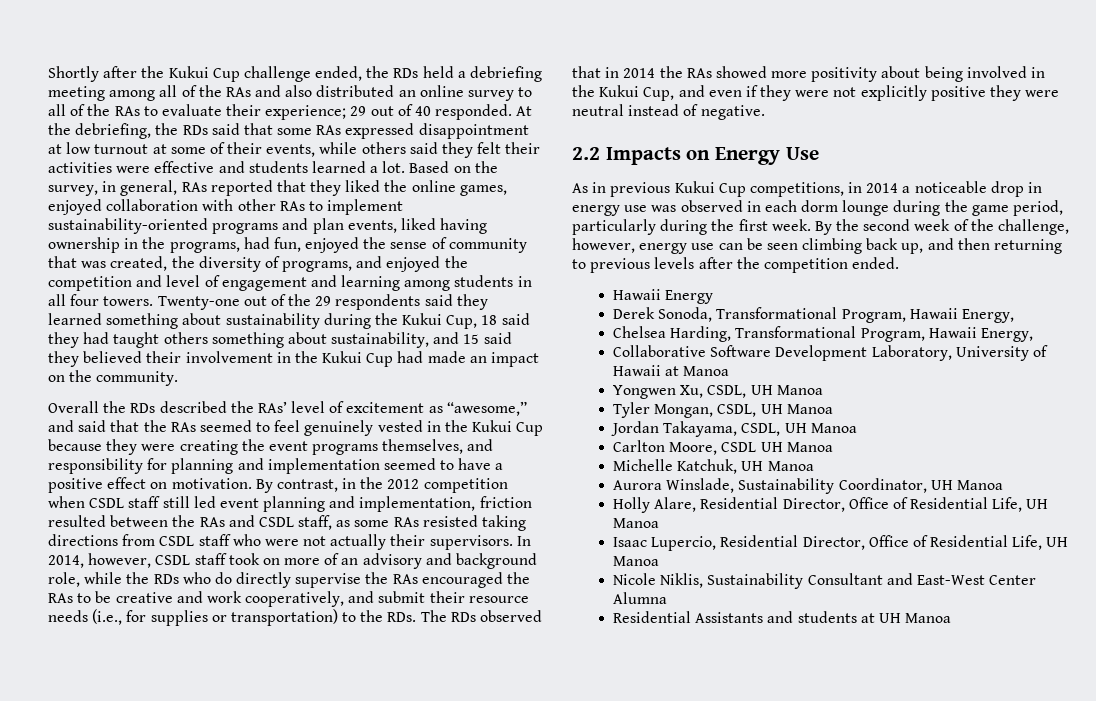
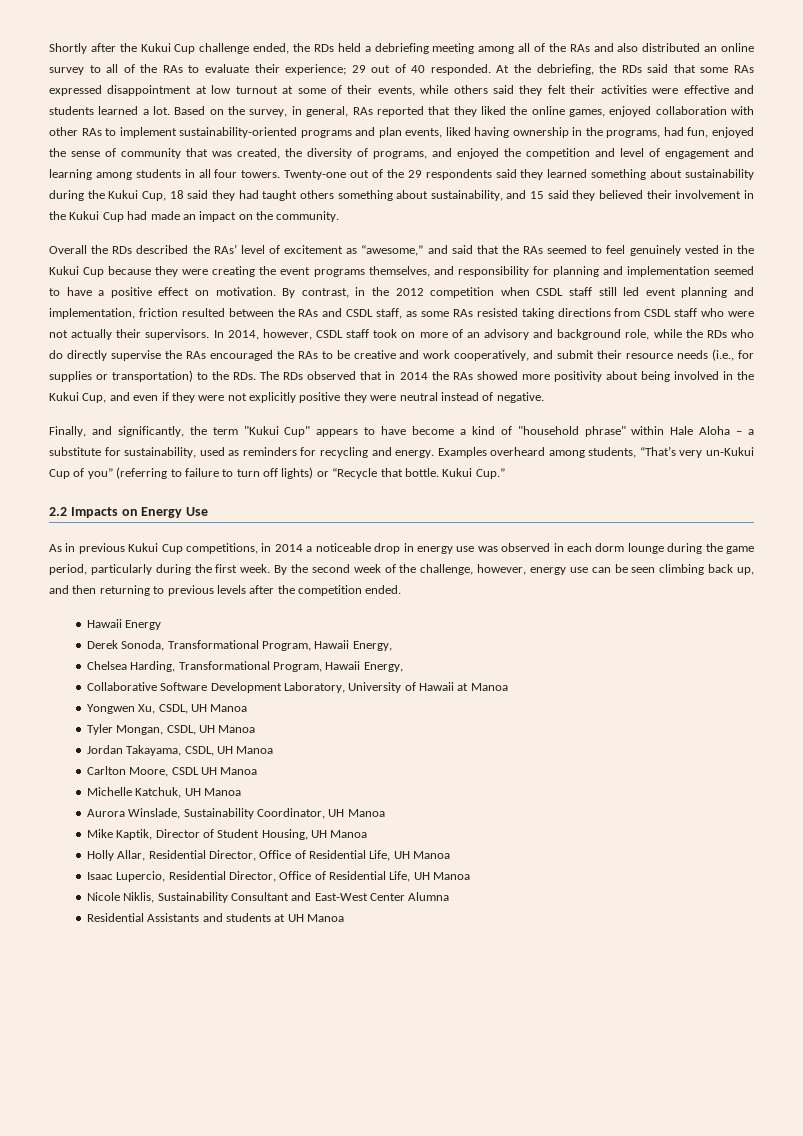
(765, 112) none -> [49,426,754,437] [49,446,754,458] [49,467,505,479] // Finally, and significantly, the term "Kukui Cup" appears to have become a kind of "household phrase" within Hale Aloha – a substitute for sustainability, used as reminders for recycling and energy. Examples overheard among students, “That’s very un-Kukui Cup of you” (referring to failure to turn off lights) or “Recycle that bottle. Kukui Cup.”
(1003, 485) none -> [86,829,368,840] // Mike Kaptik, Director of Student Housing, UH Manoa
[654,497,697,512] Alare, -> [117,850,146,861] Allar,

